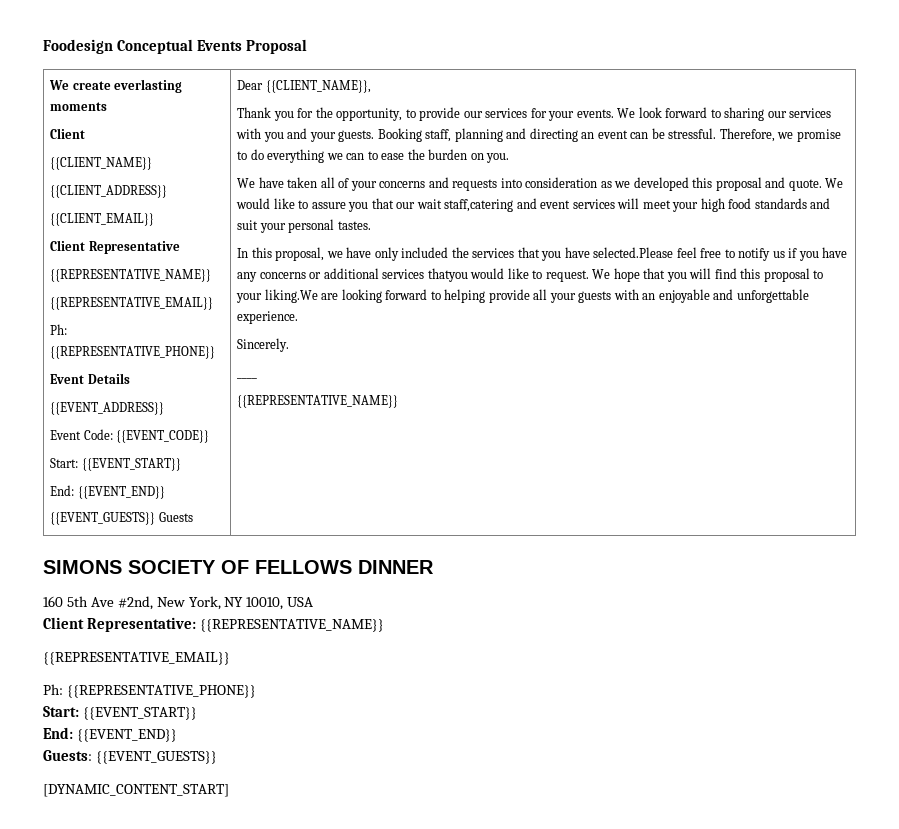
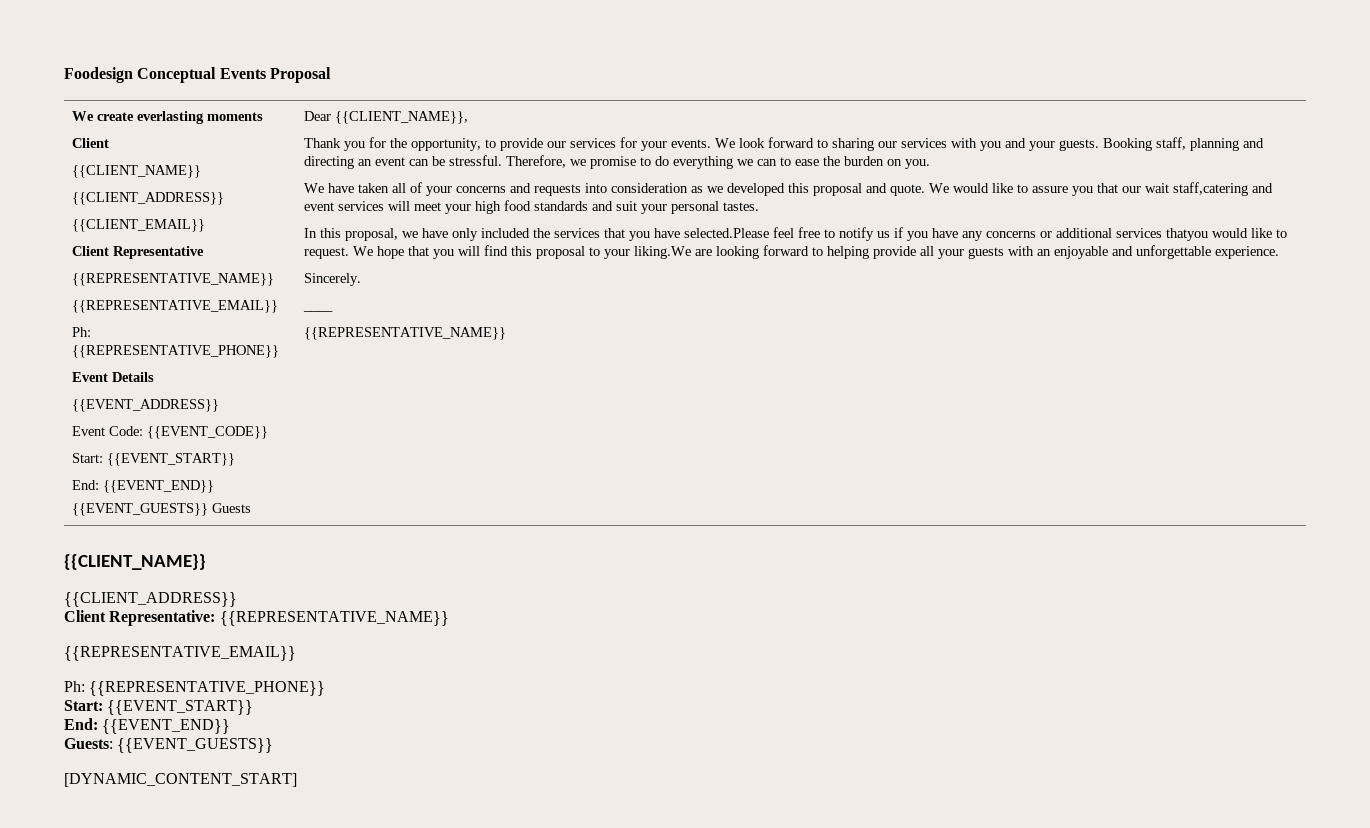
[43,560,434,574] [43,596,314,610] SIMONS SOCIETY OF FELLOWS DINNER // 160 5th Ave #2nd, New York, NY 10010, USA -> [64,554,206,570] [64,592,237,607] {{CLIENT_NAME}} // {{CLIENT_ADDRESS}}

